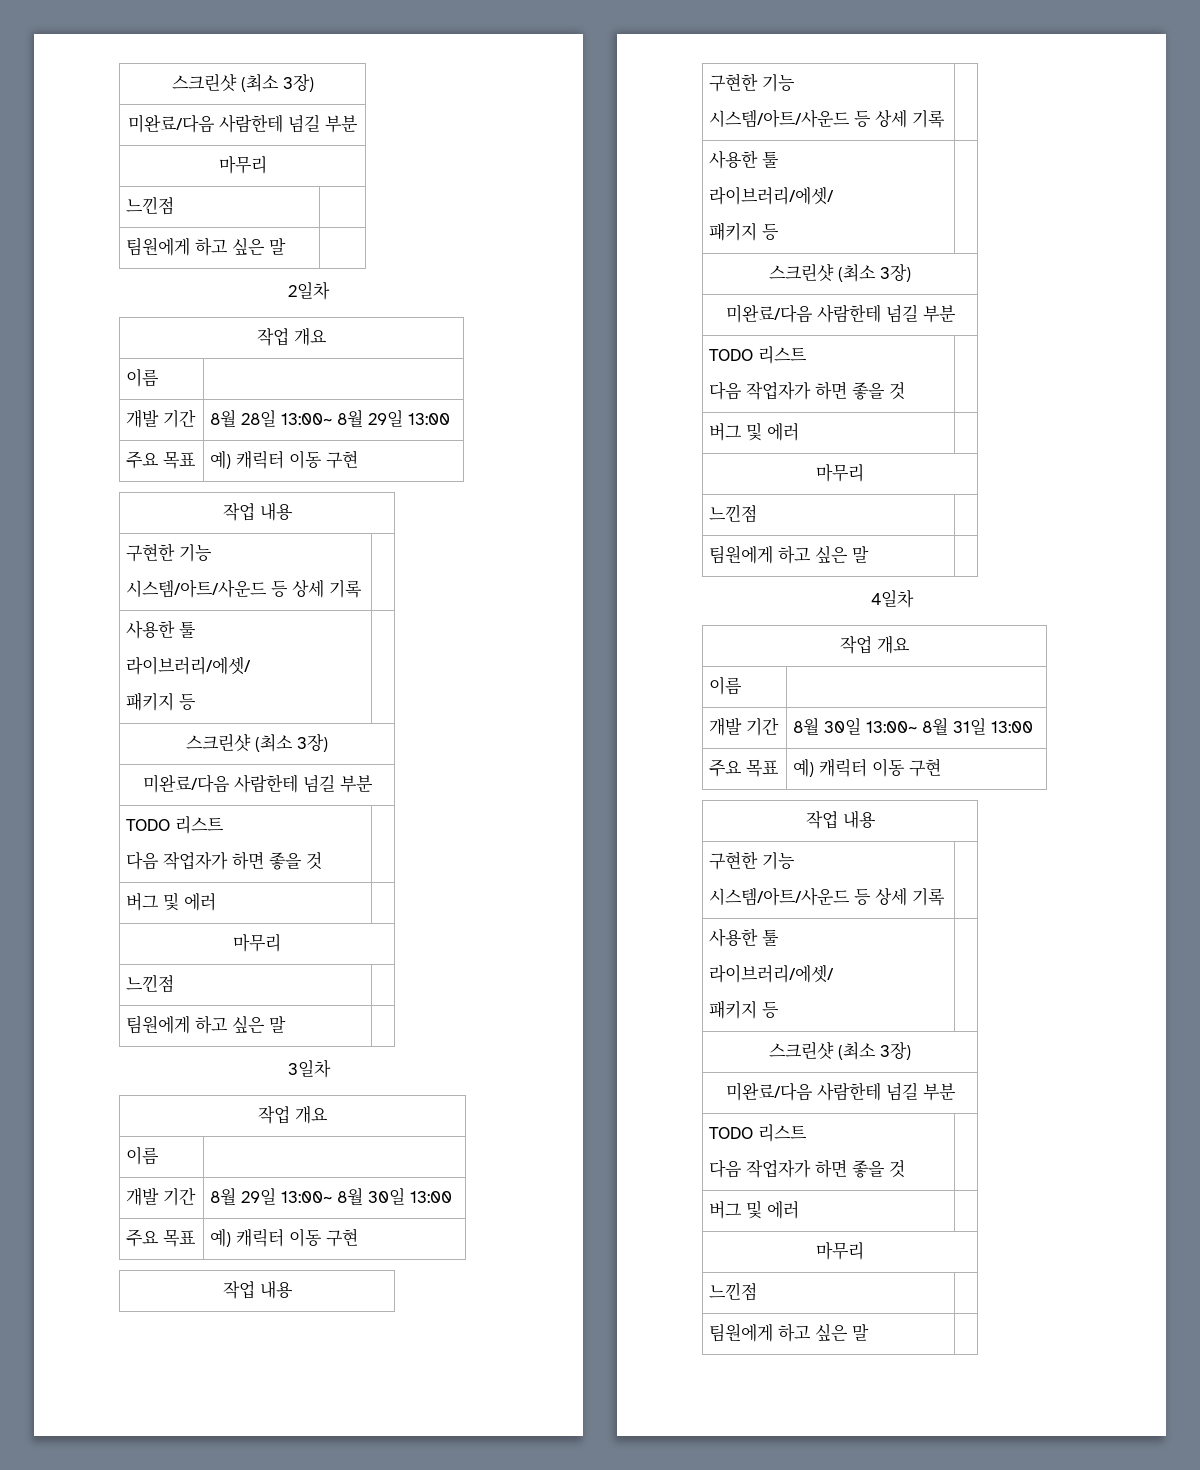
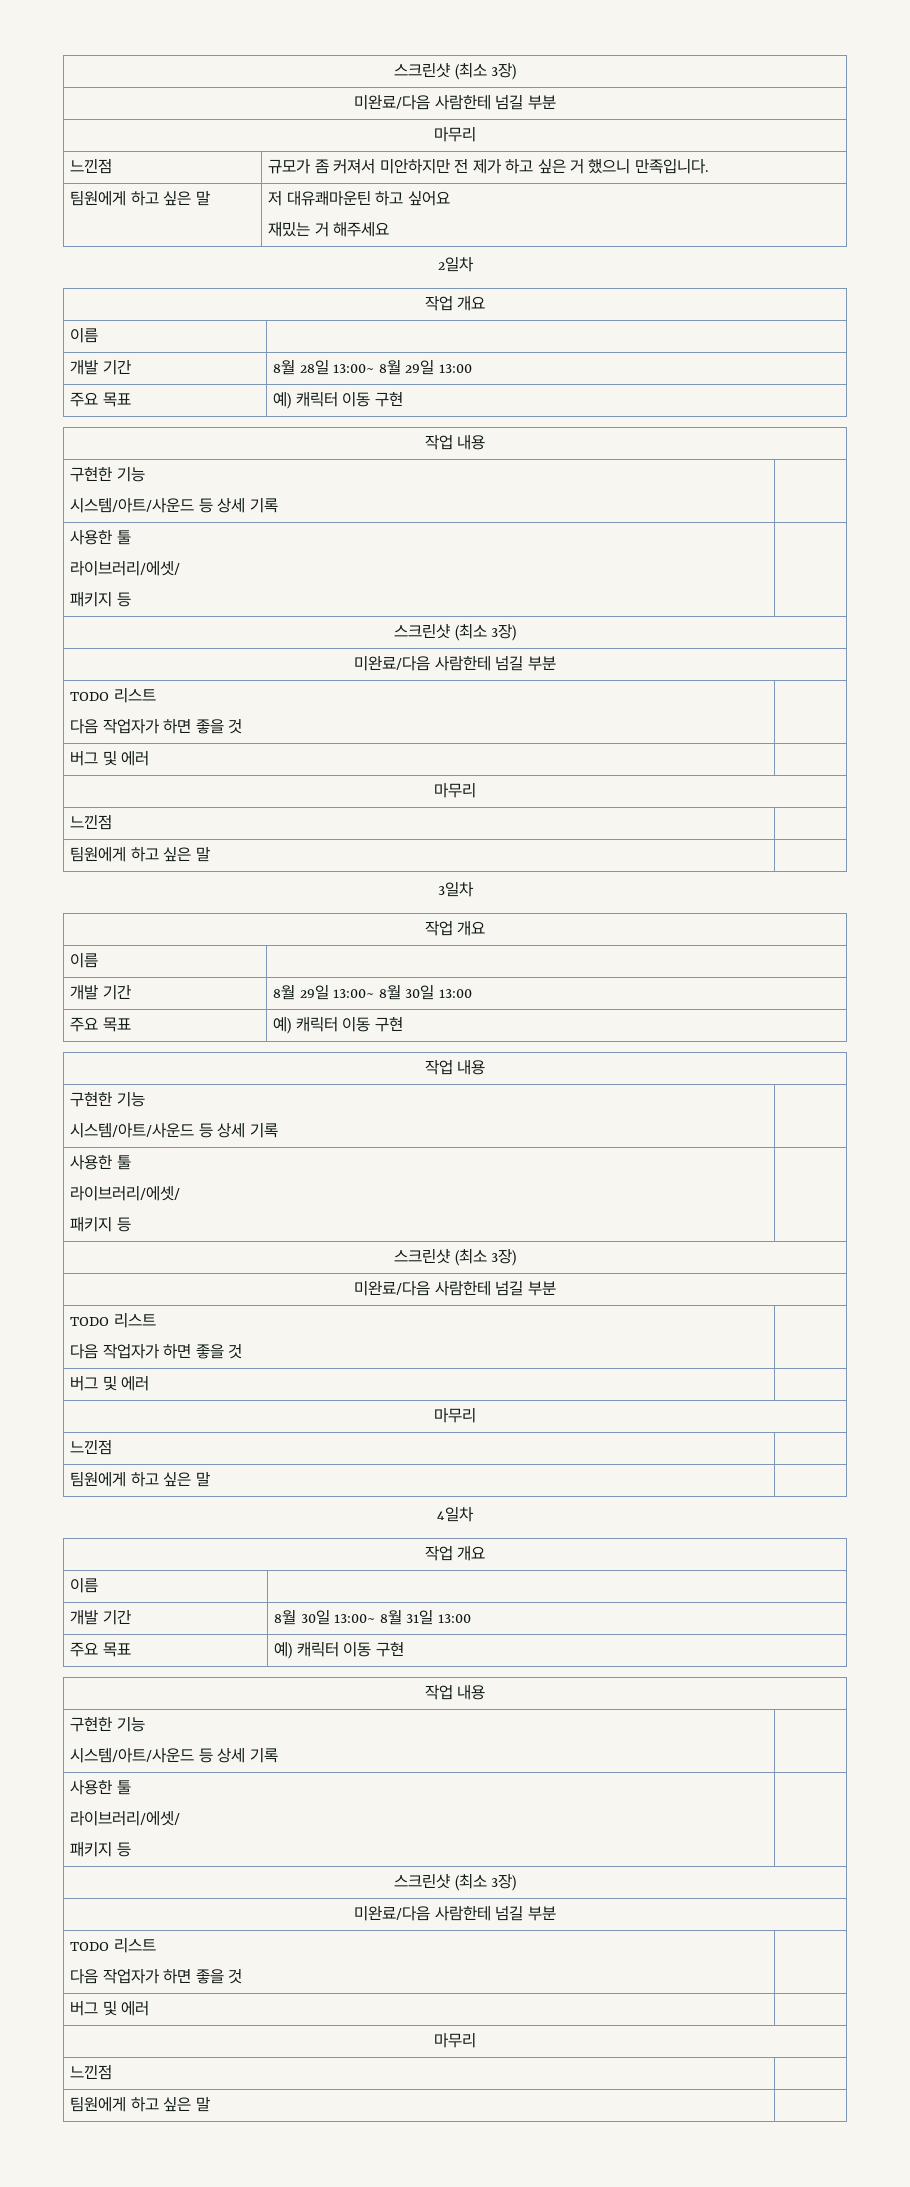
[125,237,286,256] // 팀원에게 하고 싶은 말 | -> [268,158,709,174] [70,190,210,206] [268,190,450,206] [268,221,390,237] 규모가 좀 커져서 미안하지만 전 제가 하고 싶은 거 했으니 만족입니다. // 팀원에게 하고 싶은 말 | 저 대유쾌마운틴 하고 싶어요 // 재밌는 거 해주세요

